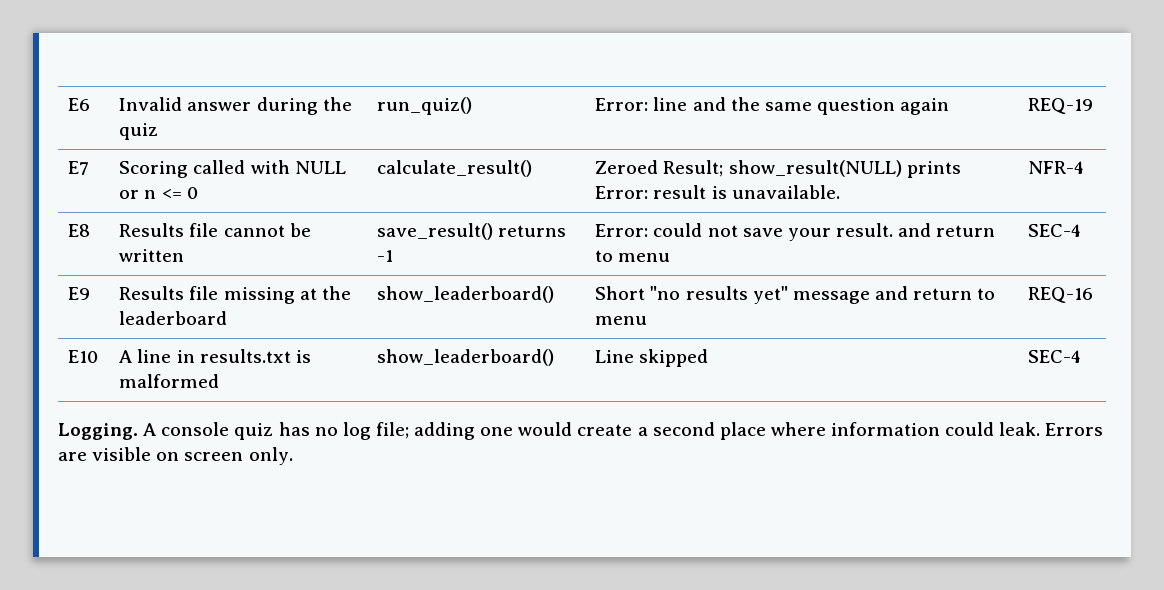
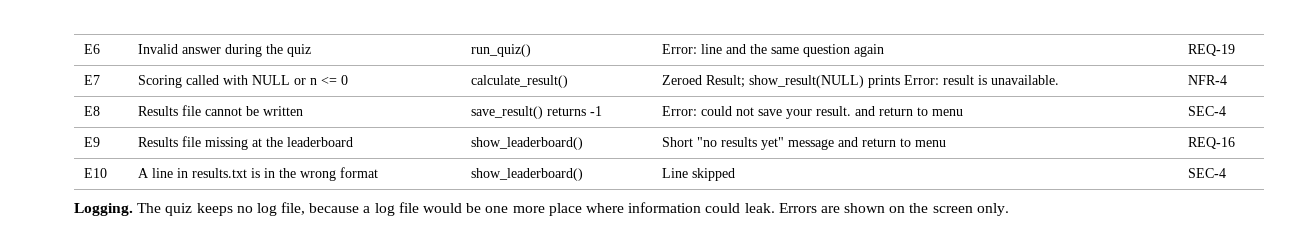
[119,374,220,388] malformed -> [264,167,379,181] in the wrong format
[143,422,715,440] A console quiz has no log file; adding one would create a second -> [137,202,545,216] The quiz keeps no log file, because a log file would be one more
[92,447,180,461] visible on -> [844,203,929,213] shown on the

